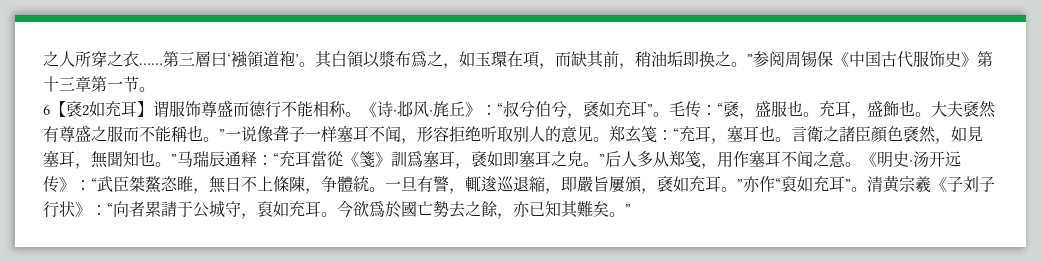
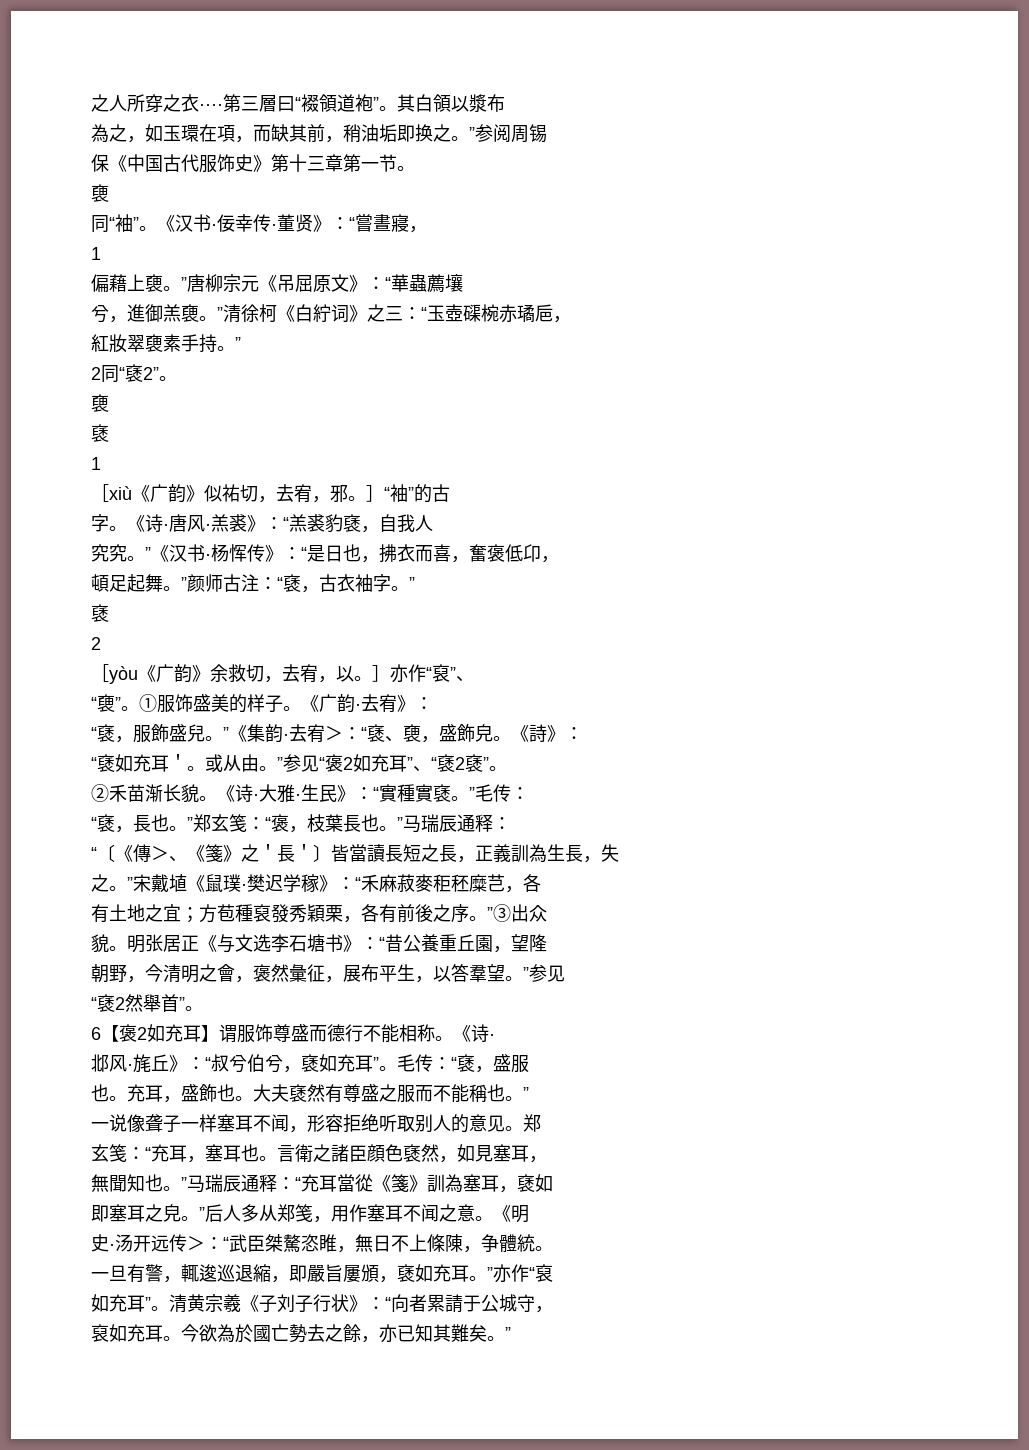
[139,63,163,65] …… -> [199,104,223,110] ····
[227,51,299,68] ‘襁領道袍’ -> [295,94,379,112] “裰領道袍”
[411,51,427,67] 爲 -> [91,124,109,143] // 為
(817, 59) none -> (547, 133) //
(155, 89) none -> [91,184,109,202] [91,214,427,233] [91,247,101,260] [91,274,463,293] [91,304,571,323] [91,334,241,353] [91,364,177,383] [91,394,109,412] [91,424,109,442] [91,457,101,470] [91,484,450,503] [91,514,433,533] [91,544,559,563] [91,574,415,593] [91,604,109,622] [91,637,101,650] [91,664,474,684] [91,694,433,713] [91,724,583,743] [91,754,507,772] [91,784,529,803] [91,814,511,833] [91,844,619,863] [91,873,541,893] [91,904,547,923] [91,934,547,953] [91,964,565,983] [91,994,203,1012] // 褏 // 同“袖”。《汉书·佞幸传·董贤》：“嘗晝寢， // 1 // 偏藉上褏。”唐柳宗元《吊屈原文》：“華蟲薦壤 // 兮，進御羔褏。”清徐柯《白紵词》之三：“玉壺磲椀赤璚巵， // 紅妝翠褏素手持。” // 2同“褎2”。 // 褏 // 褎 // 1 // ［xiù《广韵》似祐切，去宥，邪。］“袖”的古 // 字。《诗·唐风·羔裘》：“羔裘豹褎，自我人 // 究究。”《汉书·杨恽传》：“是日也，拂衣而喜，奮褒低卬， // 頓足起舞。”颜师古注：“褎，古衣袖字。” // 褎 // 2 // ［yòu《广韵》余救切，去宥，以。］亦作“裒”、 // “褏”。①服饰盛美的样子。《广韵·去宥》： // “褎，服飾盛兒。”《集韵·去宥＞：“褎、褏，盛飾皃。《詩》： // “褎如充耳＇。或从由。”参见“褒2如充耳”、“褎2褎”。 // ②禾苗渐长貌。《诗·大雅·生民》：“實種實褎。”毛传： // “褎，長也。”郑玄笺：“褒，枝葉長也。”马瑞辰通释： // “〔《傳＞、《箋》之＇長＇〕皆當讀長短之長，正義訓為生長，失 // 之。”宋戴埴《鼠璞·樊迟学稼》：“禾麻菽麥秬秠糜芑，各 // 有土地之宜；方苞種裒發秀穎栗，各有前後之序。”③出众 // 貌。明张居正《与文选李石塘书》：“昔公養重丘園，望隆 // 朝野，今清明之會，褒然彙征，展布平生，以答羣望。”参见 // “褎2然舉首”。
[66,101,82,117] 褎 -> [119,1024,137,1042] 褒
(397, 112) none -> (495, 1037) //
(787, 109) none -> (529, 1064) //
(225, 134) none -> (529, 1093) //
(625, 134) none -> (541, 1123) //
(91, 166) none -> (547, 1159) //
[407,151,423,167] 爲 -> [445,1174,463,1193] 為
(503, 159) none -> (553, 1183) //
(893, 159) none -> (529, 1214) //
[59,177,75,192] 》 -> [187,1236,205,1250] ＞
[145,176,162,193] 鰲 -> [283,1234,301,1252] 驁
(385, 189) none -> (553, 1248) //
(797, 184) none -> (553, 1273) //
(257, 216) none -> (553, 1309) //
[369,201,385,217] 爲 -> [217,1324,235,1343] 為

